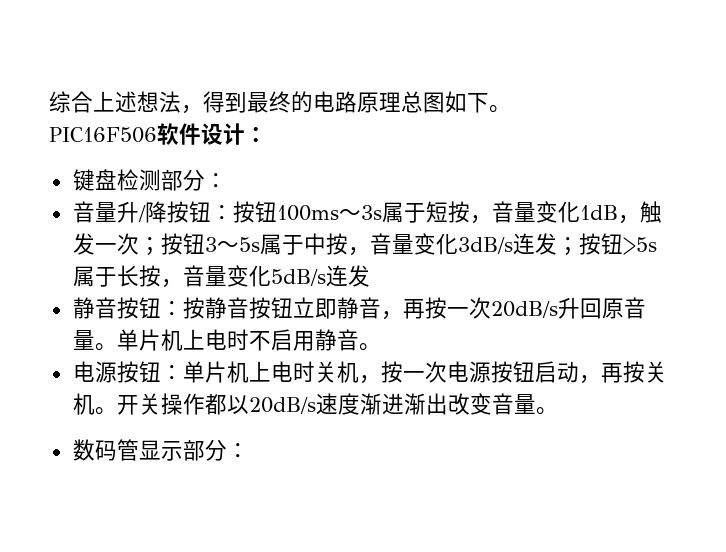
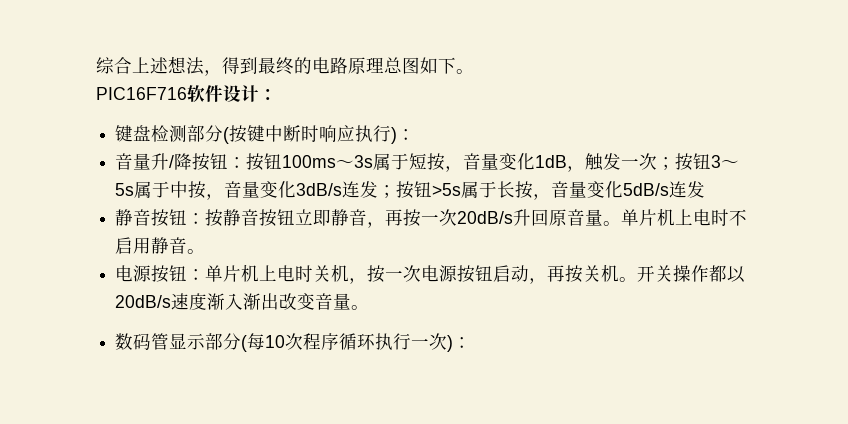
[49,127,157,143] PIC16F506 -> [96,87,187,100] PIC16F716
(205, 180) none -> [223,125,398,144] (按键中断时响应执行)
[381,393,404,415] 进 -> [225,293,244,310] 入
(227, 450) none -> [241,333,454,352] (每10次程序循环执行一次)

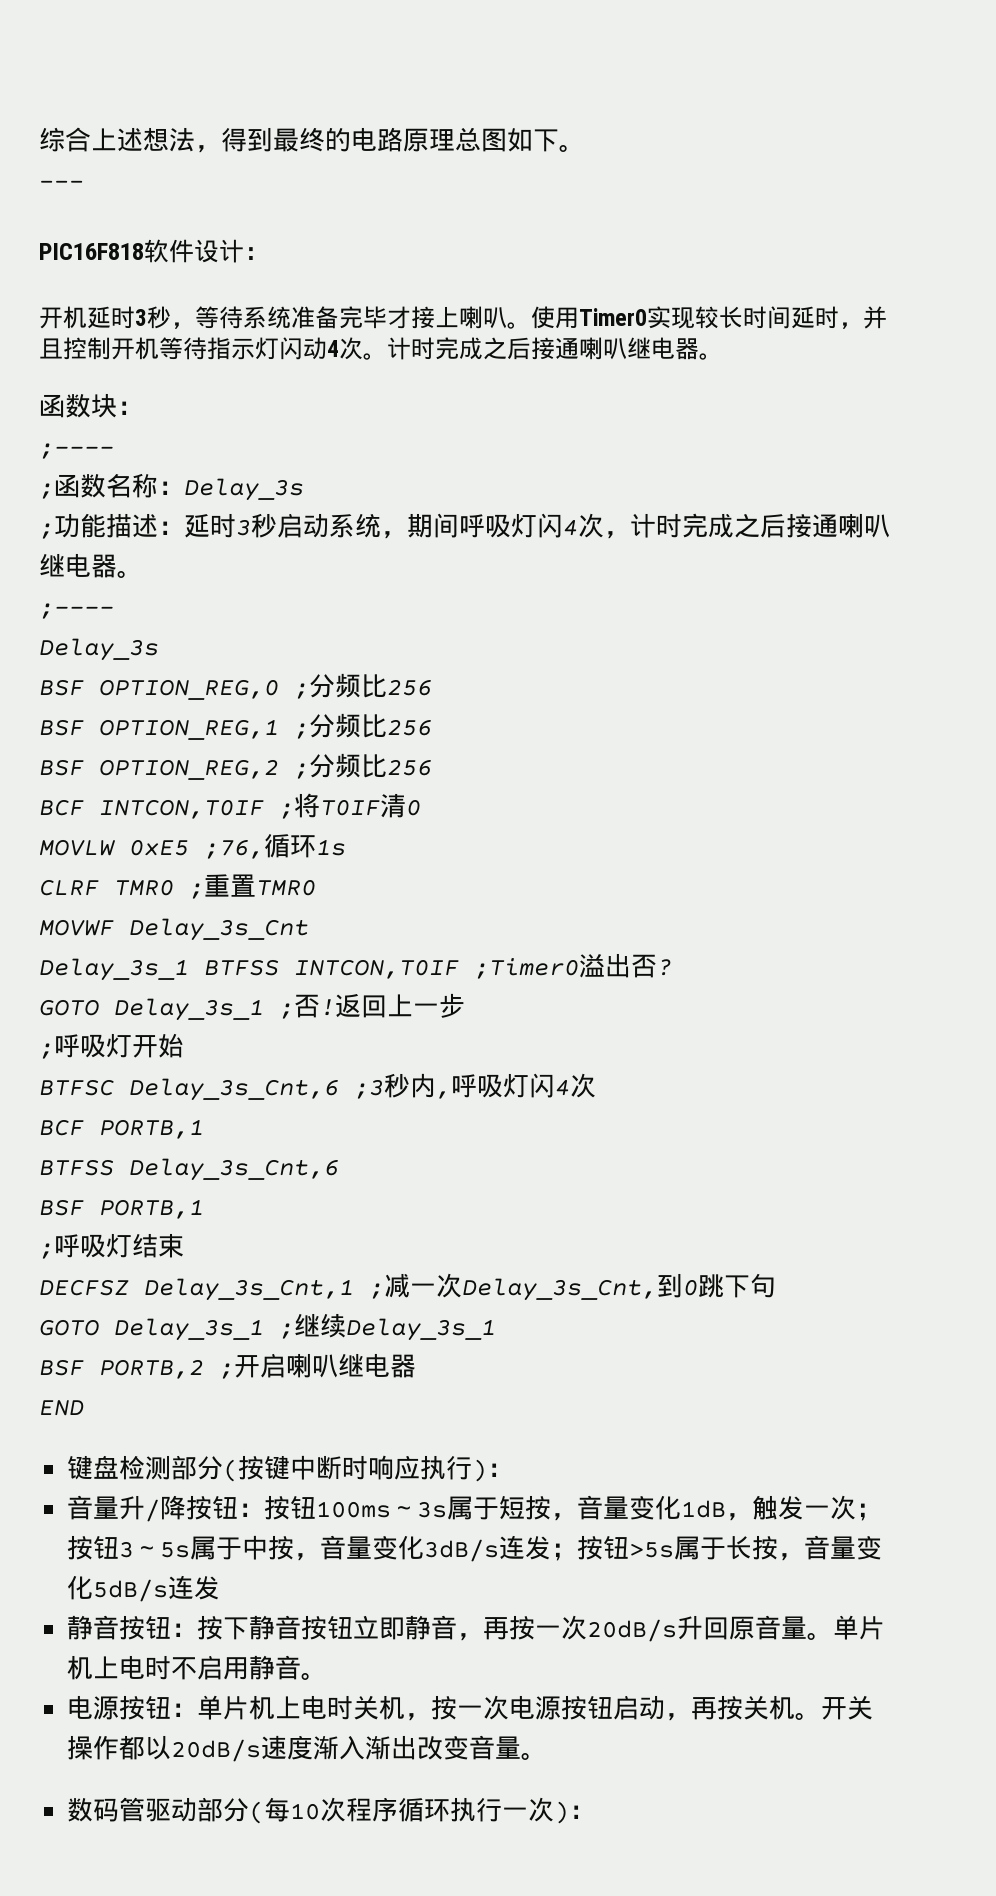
[96,87,187,100] PIC16F716 -> [39,180,84,189] [39,243,144,260] --- // PIC16F818
(277, 94) none -> [39,306,887,329] [39,337,723,360] [39,393,143,418] [39,443,114,459] [39,473,304,501] [39,513,890,539] [39,553,143,578] [39,603,114,619] [39,638,159,661] [39,673,432,700] [39,713,432,740] [39,753,432,780] [39,793,421,819] [39,833,346,859] [39,874,316,899] [39,918,309,941] [39,953,672,981] [39,993,465,1021] [39,1033,184,1059] [39,1073,596,1101] [39,1119,204,1139] [39,1158,339,1181] [39,1199,204,1219] [39,1233,184,1259] [39,1273,776,1301] [39,1313,496,1341] [39,1353,416,1379] [39,1400,84,1416] // 开机延时3秒，等待系统准备完毕才接上喇叭。使用Timer0实现较长时间延时，并且控制开机等待指示灯闪动4次。计时完成之后接通喇叭继电器。 // 函数块： // ;---- // ;函数名称：Delay_3s // ;功能描述：延时3秒启动系统，期间呼吸灯闪4次，计时完成之后接通喇叭继电器。 // ;---- // Delay_3s // BSF OPTION_REG,0 ;分频比256 // BSF OPTION_REG,1 ;分频比256 // BSF OPTION_REG,2 ;分频比256 // BCF INTCON,T0IF ;将T0IF清0 // MOVLW 0xE5 ;76,循环1s // CLRF TMR0 ;重置TMR0 // MOVWF Delay_3s_Cnt // Delay_3s_1 BTFSS INTCON,T0IF ;Timer0溢出否? // GOTO Delay_3s_1 ;否!返回上一步 // ;呼吸灯开始 // BTFSC Delay_3s_Cnt,6 ;3秒内,呼吸灯闪4次 // BCF PORTB,1 // BTFSS Delay_3s_Cnt,6 // BSF PORTB,1 // ;呼吸灯结束 // DECFSZ Delay_3s_Cnt,1 ;减一次Delay_3s_Cnt,到0跳下句 // GOTO Delay_3s_1 ;继续Delay_3s_1 // BSF PORTB,2 ;开启喇叭继电器 // END
(224, 218) none -> [223,1617,250,1640] 下
[169,333,206,350] 显示 -> [145,1797,198,1822] 驱动

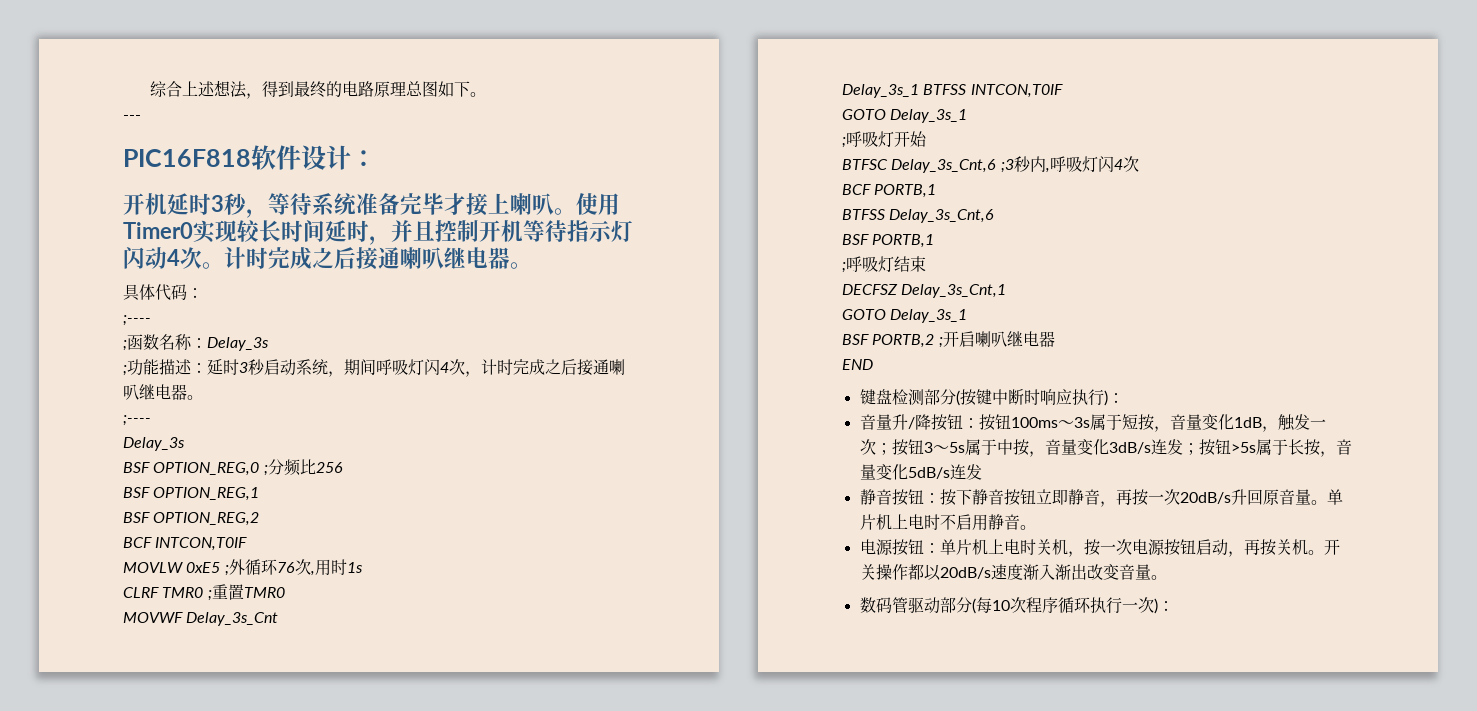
[39,393,117,418] 函数块 -> [123,284,187,301] 具体代码
[294,713,432,739] ;分频比256 -> (260, 494) none
[294,753,432,779] ;分频比256 -> (260, 519) none
[279,793,421,819] [39,833,316,859] ;将T0IF清0 // MOVLW 0xE5 ;76,循环 -> [123,559,347,576] // MOVLW 0xE5 ;外循环76次,用时
[474,953,672,979] [39,993,465,1021] ;Timer0溢出否? // GOTO Delay_3s_1 ;否!返回上一步 -> [842,109,968,123] // GOTO Delay_3s_1
[369,1273,776,1301] [39,1313,496,1341] ;减一次Delay_3s_Cnt,到0跳下句 // GOTO Delay_3s_1 ;继续Delay_3s_1 -> [842,309,968,323] // GOTO Delay_3s_1

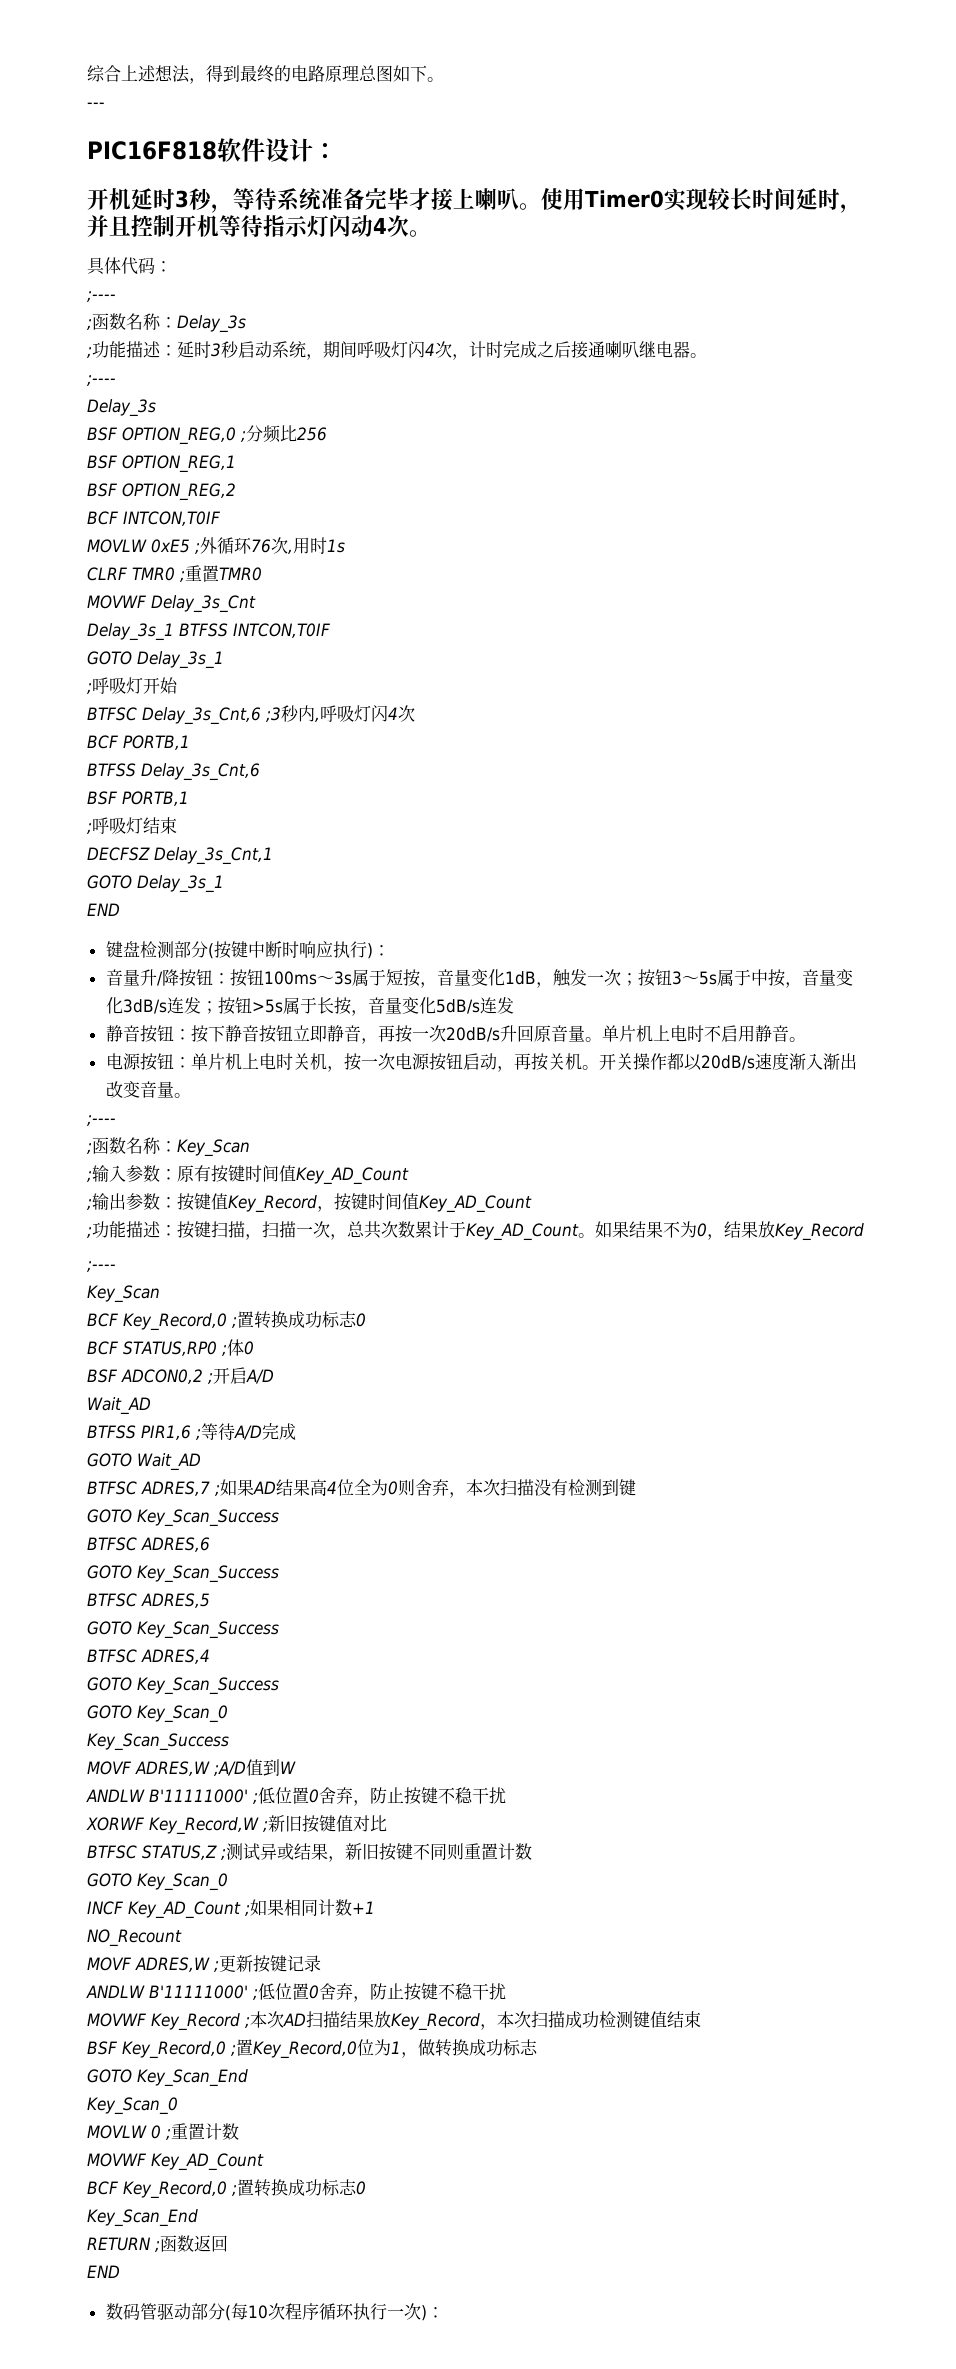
[224,247,532,270] 计时完成之后接通喇叭继电器。 -> (431, 233) none
[842,331,1055,348] // BSF PORTB,2 ;开启喇叭继电器 -> (224, 884) none
(1167, 577) none -> [87,1115,116,1126] [87,1137,250,1157] [87,1165,409,1185] [87,1193,532,1213] [87,1221,864,1241] [87,1261,116,1272] [87,1285,160,1303] [87,1311,366,1331] [87,1339,254,1356] [87,1367,274,1384] [87,1397,151,1415] [87,1423,296,1440] [87,1453,201,1471] [87,1479,636,1498] [87,1509,279,1527] [87,1537,210,1552] [87,1565,279,1583] [87,1593,210,1608] [87,1621,279,1639] [87,1649,210,1664] [87,1677,279,1695] [87,1705,228,1723] [87,1733,229,1751] [87,1759,296,1776] [86,1787,506,1806] [86,1815,387,1835] [87,1843,532,1862] [87,1873,228,1891] [87,1899,375,1919] [87,1929,182,1947] [87,1955,321,1973] [86,1983,506,2002] [87,2011,701,2031] [87,2039,538,2059] [87,2069,248,2087] [87,2097,178,2115] [87,2123,239,2140] [87,2153,264,2171] [87,2179,366,2199] [87,2209,198,2227] [87,2235,228,2252] [87,2265,120,2278] // ;---- // ;函数名称：Key_Scan // ;输入参数：原有按键时间值Key_AD_Count // ;输出参数：按键值Key_Record，按键时间值Key_AD_Count // ;功能描述：按键扫描，扫描一次，总共次数累计于Key_AD_Count。如果结果不为0，结果放Key_Record // ;---- // Key_Scan // BCF Key_Record,0 ;置转换成功标志0 // BCF STATUS,RP0 ;体0 // BSF ADCON0,2 ;开启A/D // Wait_AD // BTFSS PIR1,6 ;等待A/D完成 // GOTO Wait_AD // BTFSC ADRES,7 ;如果AD结果高4位全为0则舍弃，本次扫描没有检测到键 // GOTO Key_Scan_Success // BTFSC ADRES,6 // GOTO Key_Scan_Success // BTFSC ADRES,5 // GOTO Key_Scan_Success // BTFSC ADRES,4 // GOTO Key_Scan_Success // GOTO Key_Scan_0 // Key_Scan_Success // MOVF ADRES,W ;A/D值到W // ANDLW B'11111000' ;低位置0舍弃，防止按键不稳干扰 // XORWF Key_Record,W ;新旧按键值对比 // BTFSC STATUS,Z ;测试异或结果，新旧按键不同则重置计数 // GOTO Key_Scan_0 // INCF Key_AD_Count ;如果相同计数+1 // NO_Recount // MOVF ADRES,W ;更新按键记录 // ANDLW B'11111000' ;低位置0舍弃，防止按键不稳干扰 // MOVWF Key_Record ;本次AD扫描结果放Key_Record，本次扫描成功检测键值结束 // BSF Key_Record,0 ;置Key_Record,0位为1，做转换成功标志 // GOTO Key_Scan_End // Key_Scan_0 // MOVLW 0 ;重置计数 // MOVWF Key_AD_Count // BCF Key_Record,0 ;置转换成功标志0 // Key_Scan_End // RETURN ;函数返回 // END

